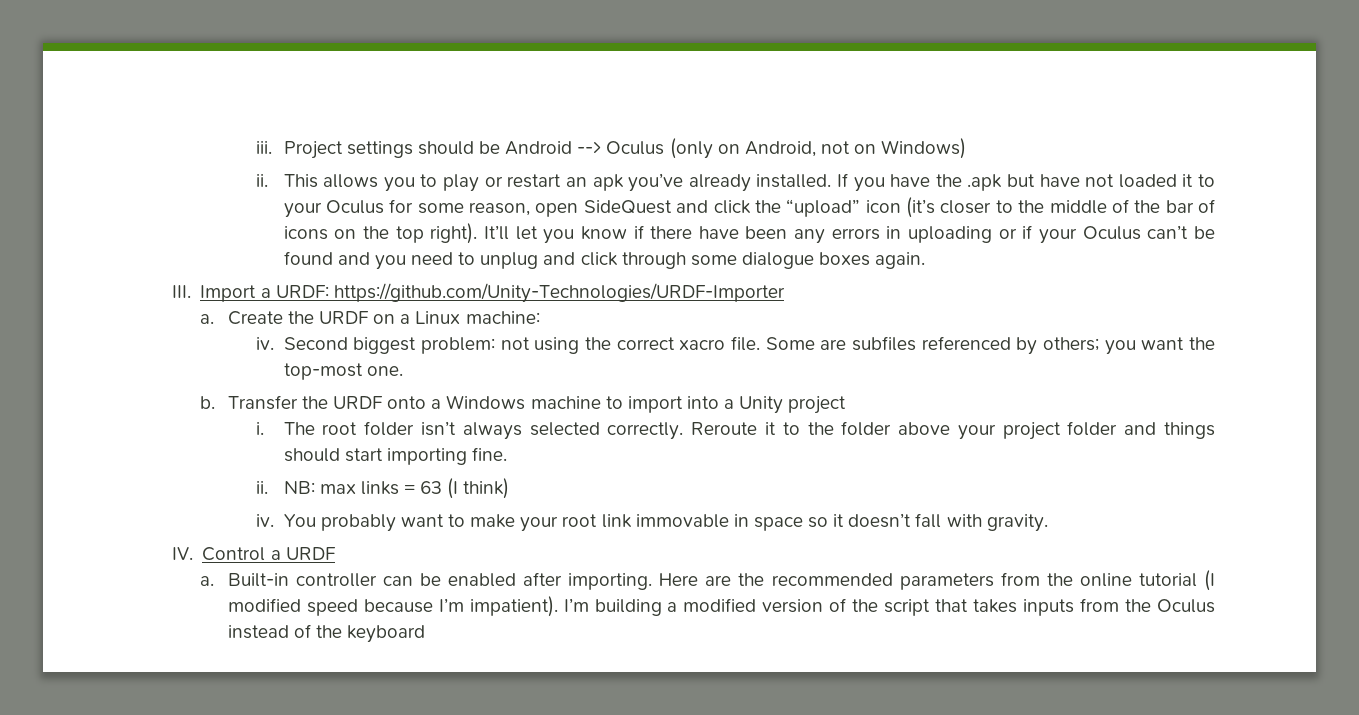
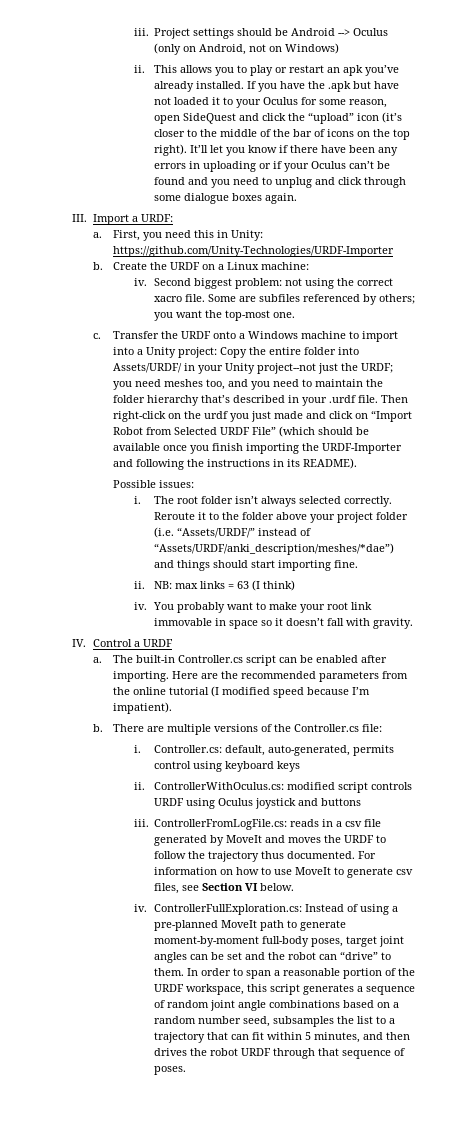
(329, 291) none -> [92,230,264,241] // a. First, you need this in Unity:
[199,314,214,324] a. -> [92,262,103,270] b.
[199,396,215,409] b. -> [92,333,101,339] c.
[788,396,847,414] project -> [178,347,360,358] [113,363,394,374] [113,379,384,390] [113,395,409,406] [113,410,413,422] [113,426,370,437] [113,443,403,454] [113,458,358,470] [113,480,195,488] project: Copy the entire folder into Assets/URDF/ in your Unity project--not just the URDF; you need meshes too, and you need to maintain the folder hierarchy that’s described in your .urdf file. Then right-click on the urdf you just made and click on “Import Robot from Selected URDF File” (which should be available once you finish importing the URDF-Importer and following the instructions in its README). // Possible issues:
(1118, 428) none -> [153,527,311,538] [153,543,394,555] (i.e. “Assets/URDF/” instead of “Assets/URDF/anki_description/meshes/*dae”)
[227,573,377,587] Built-in controller -> [113,655,277,666] The built-in Controller.cs script
[563,598,1216,616] [227,624,426,643] I’m building a modified version of the script that takes inputs from the Oculus instead of the keyboard -> [92,724,383,735] [133,745,394,756] [153,761,300,772] [133,782,412,793] [153,798,361,809] [133,819,382,830] [154,835,387,846] [154,851,377,862] [154,867,414,878] [154,883,295,894] [133,904,398,915] [153,920,346,931] [153,936,404,947] [153,951,391,963] [153,968,415,979] [153,984,415,995] [153,1000,399,1011] [153,1016,395,1027] [153,1032,410,1043] [153,1048,405,1059] [153,1066,186,1075] // b. There are multiple versions of the Controller.cs file: // i. Controller.cs: default, auto-generated, permits control using keyboard keys // ii. ControllerWithOculus.cs: modified script controls URDF using Oculus joystick and buttons // iii. ControllerFromLogFile.cs: reads in a csv file generated by MoveIt and moves the URDF to follow the trajectory thus documented. For information on how to use MoveIt to generate csv files, see Section VI below. // iv. ControllerFullExploration.cs: Instead of using a pre-planned MoveIt path to generate moment-by-moment full-body poses, target joint angles can be set and the robot can “drive” to them. In order to span a reasonable portion of the URDF workspace, this script generates a sequence of random joint angle combinations based on a random number seed, subsamples the list to a trajectory that can fit within 5 minutes, and then drives the robot URDF through that sequence of poses.

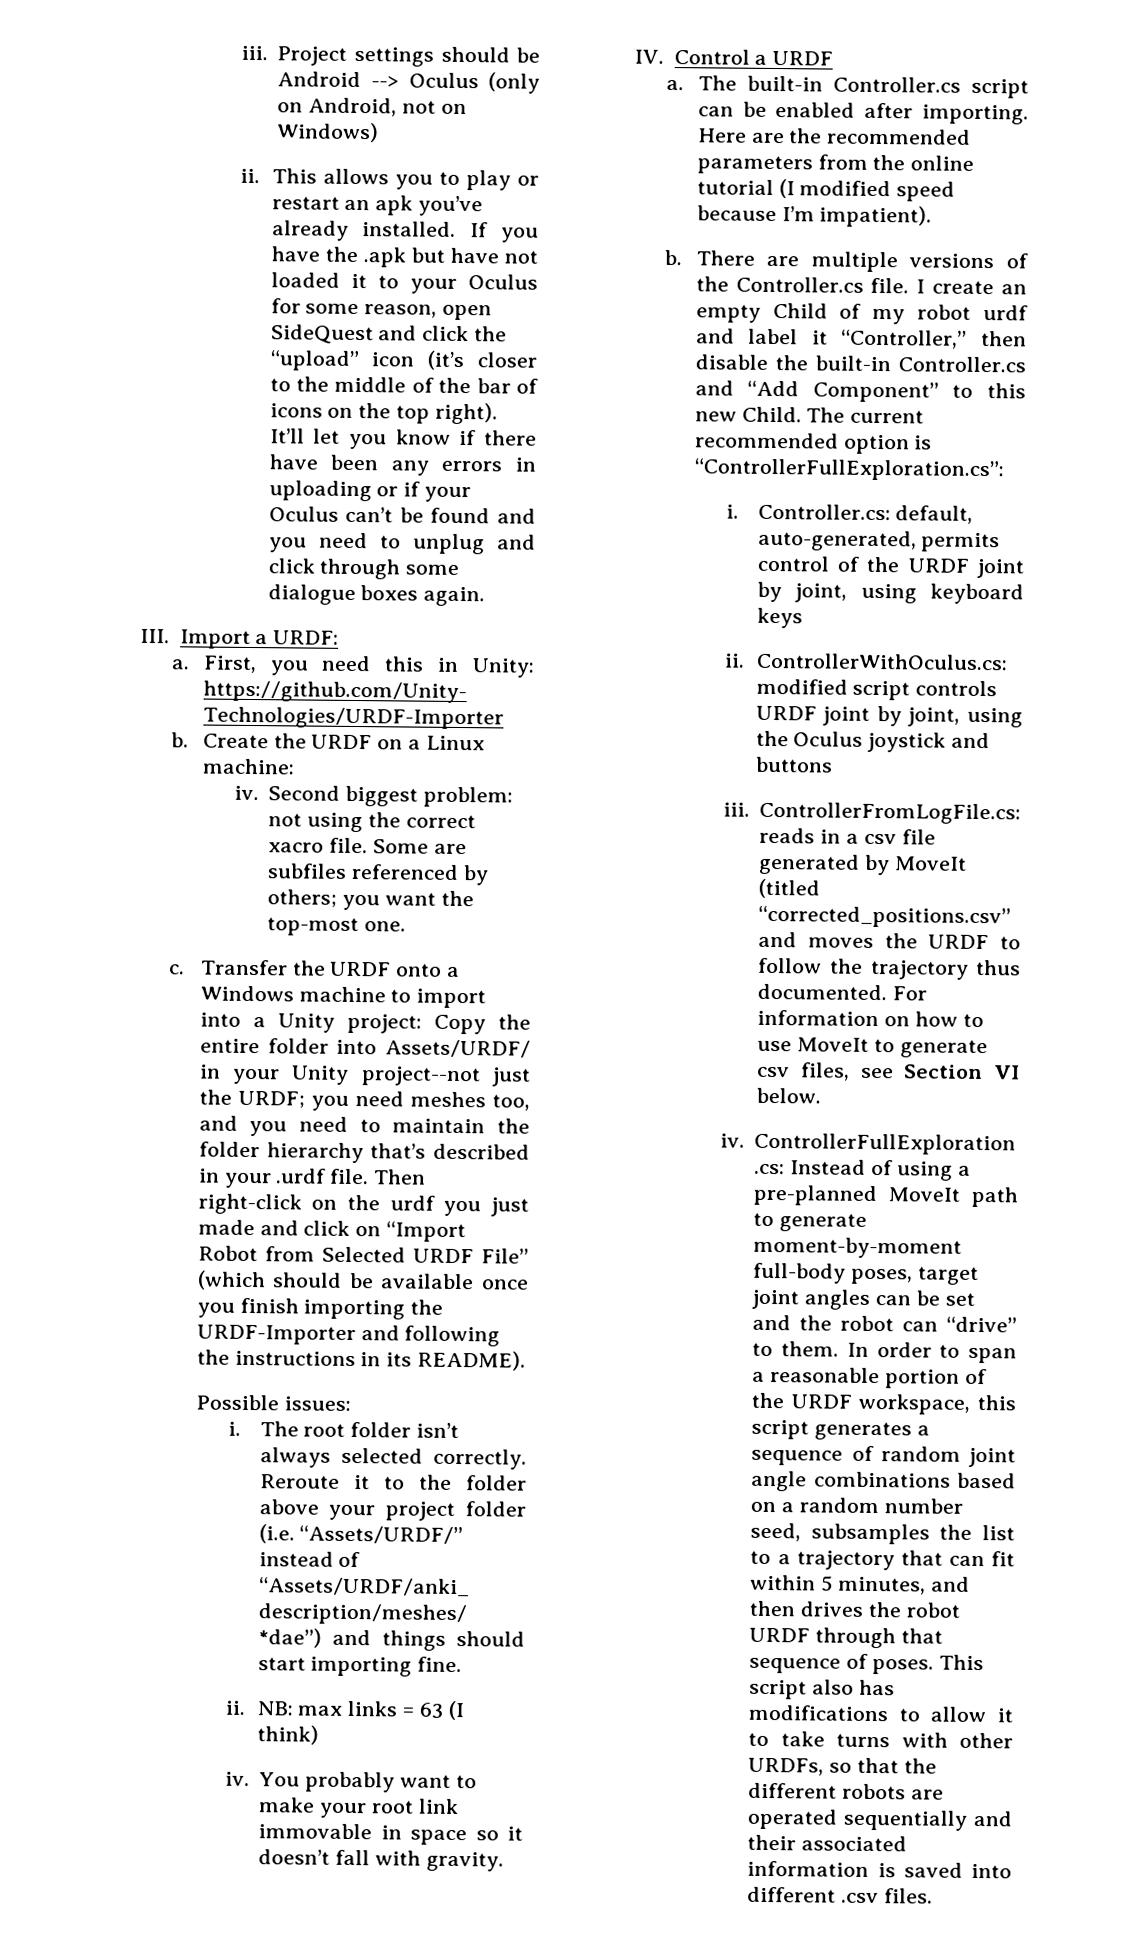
[362,724,383,732] file: -> [870,277,1027,295] [695,302,1028,325] [695,328,1027,349] [694,354,1027,373] [694,380,1026,403] [694,406,925,424] [694,432,933,455] [693,458,1004,482] file. I create an empty Child of my robot urdf and label it “Controller,” then disable the built-in Controller.cs and “Add Component” to this new Child. The current recommended option is “ControllerFullExploration.cs”:
(191, 765) none -> [836,556,1025,579] [756,581,848,603] of the URDF joint by joint,
[185,798,215,809] using -> [822,706,1023,728] [755,730,789,747] joint by joint, using the
(263, 839) none -> [758,878,821,899] [758,905,1012,929] (titled “corrected_positions.csv”
(186, 1070) none -> [938,1654,984,1671] [749,1679,896,1700] [748,1704,1013,1723] [748,1731,1013,1749] [748,1757,937,1776] [748,1782,945,1800] [747,1808,1012,1831] [747,1834,908,1852] [747,1860,1012,1879] [747,1886,934,1904] This script also has modifications to allow it to take turns with other URDFs, so that the different robots are operated sequentially and their associated information is saved into different .csv files.

